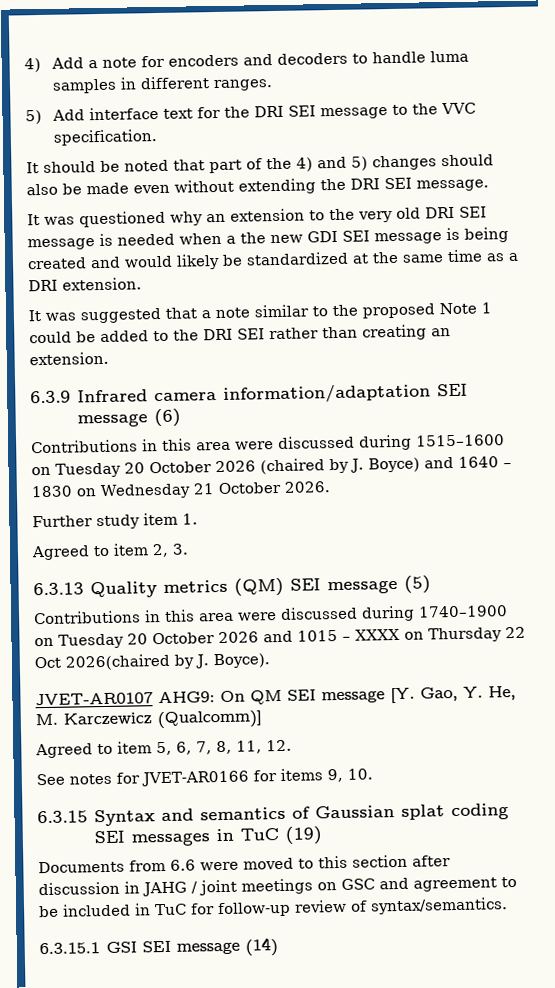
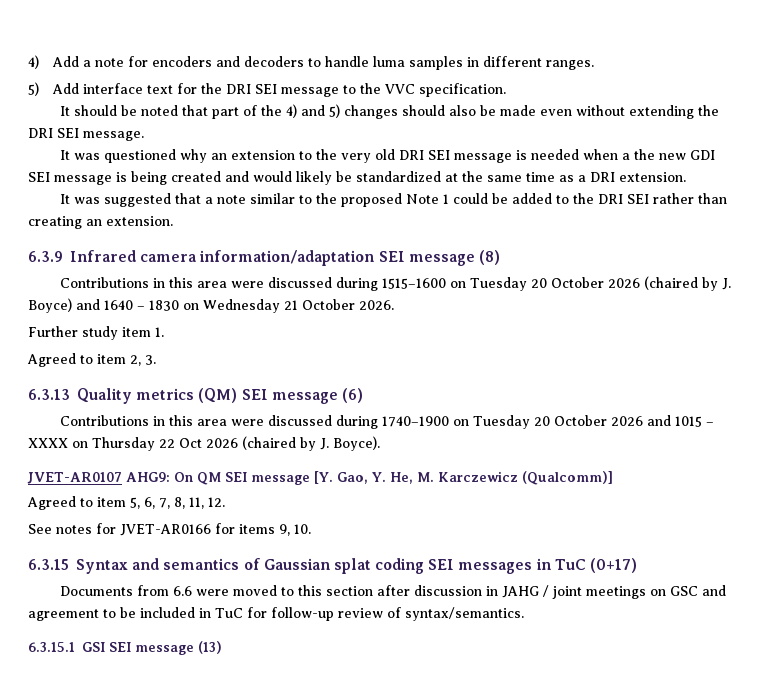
[154,408,182,428] (6) -> [478,250,500,265] (8)
[404,575,432,594] (5) -> [341,388,363,403] (6)
[65,653,170,671] 2026(chaired -> [206,436,296,450] 2026 (chaired
[285,826,323,845] (19) -> [590,558,638,573] (0+17)
[245,937,279,957] (14) -> [198,641,222,654] (13)

